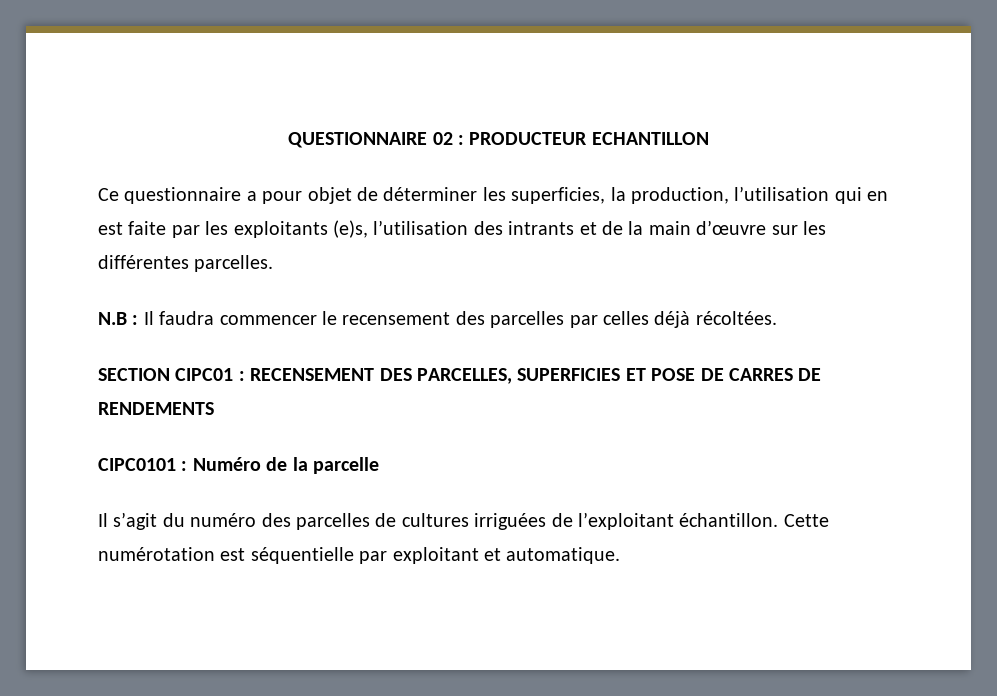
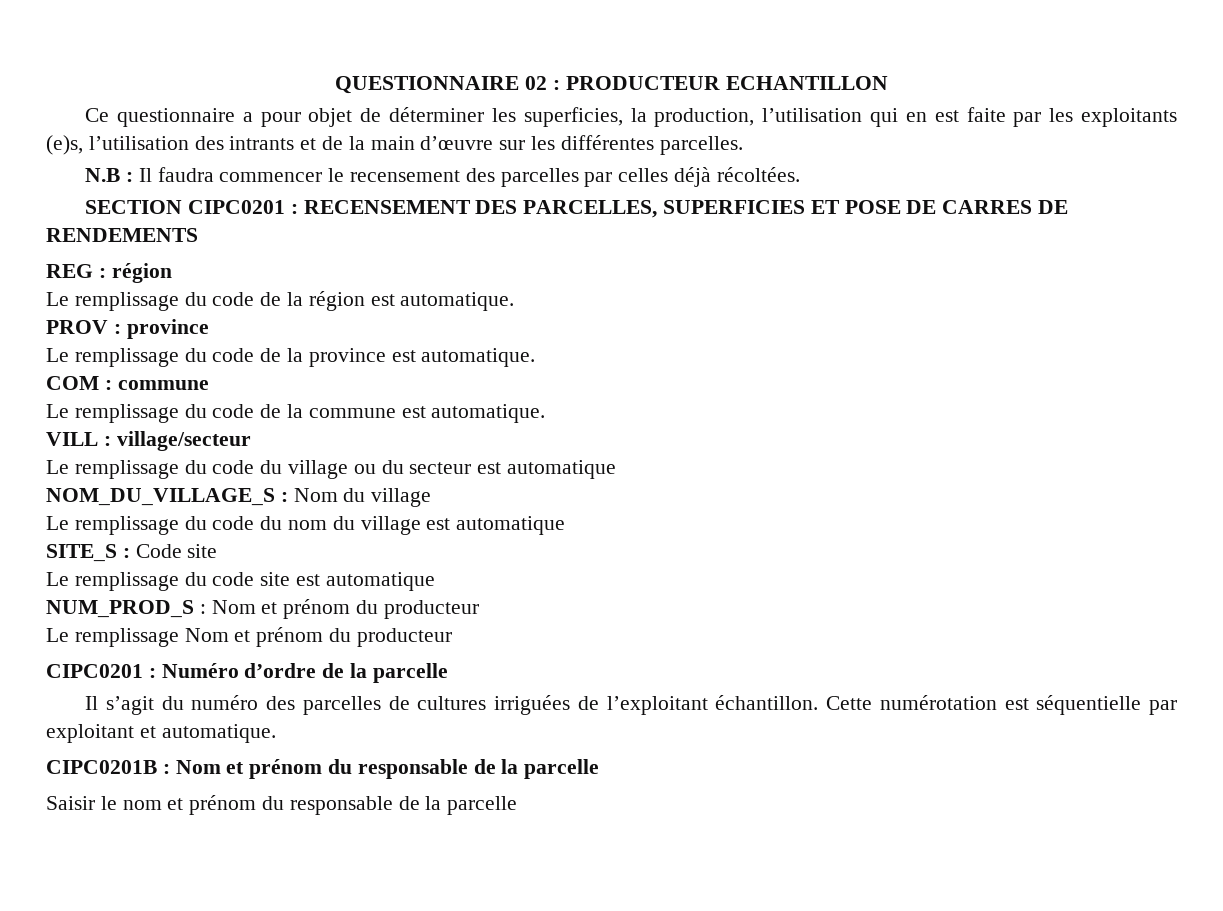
[175,368,234,381] CIPC01 -> [187,200,285,214] CIPC0201
[98,458,176,471] CIPC0101 -> [46,263,172,283] [46,291,515,311] [46,319,209,339] [46,348,536,367] [46,376,209,390] [46,404,546,423] [46,431,251,451] [46,460,617,479] [46,488,432,507] [46,516,566,535] [46,544,218,562] [46,572,435,591] [46,599,479,619] [46,627,452,647] [46,664,143,678] REG : région // Le remplissage du code de la région est automatique. // PROV : province // Le remplissage du code de la province est automatique. // COM : commune // Le remplissage du code de la commune est automatique. // VILL : village/secteur // Le remplissage du code du village ou du secteur est automatique // NOM_DU_VILLAGE_S : Nom du village // Le remplissage du code du nom du village est automatique // SITE_S : Code site // Le remplissage du code site est automatique // NUM_PROD_S : Nom et prénom du producteur // Le remplissage Nom et prénom du producteur // CIPC0201
(261, 464) none -> [244,663,317,678] d’ordre
(621, 555) none -> [46,759,600,779] [46,795,518,815] // CIPC0201B : Nom et prénom du responsable de la parcelle // Saisir le nom et prénom du responsable de la parcelle

